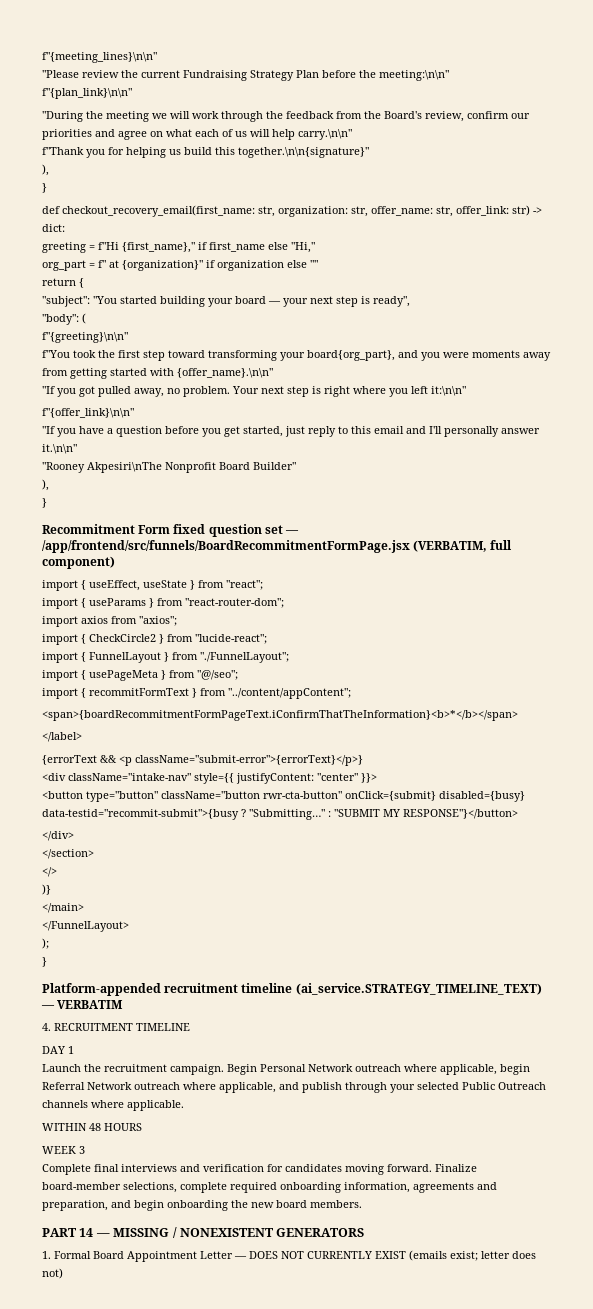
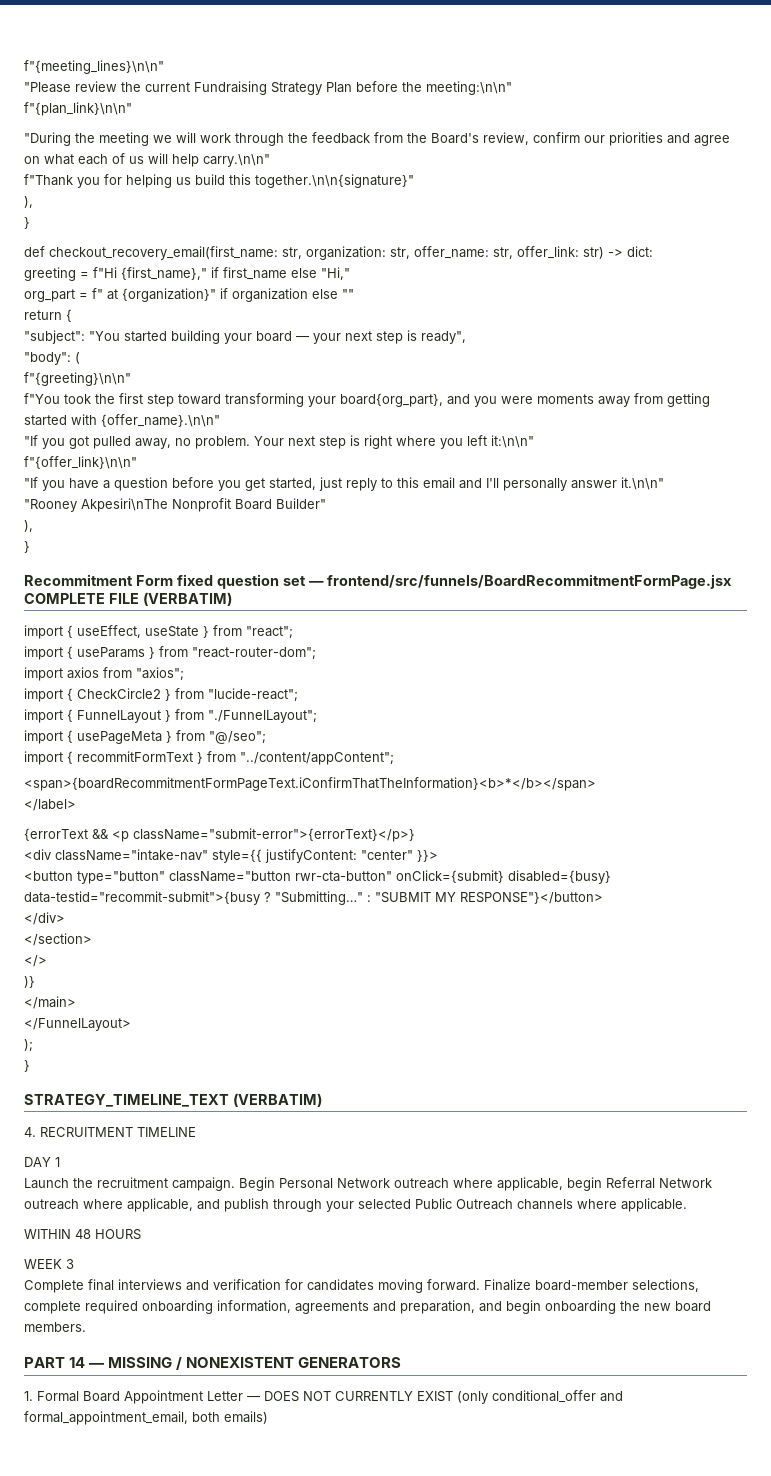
[42,540,513,553] [42,556,115,569] /app/frontend/src/funnels/BoardRecommitmentFormPage.jsx (VERBATIM, full component) -> [327,574,733,589] [24,592,232,606] frontend/src/funnels/BoardRecommitmentFormPage.jsx COMPLETE FILE (VERBATIM)
[42,983,542,996] [41,1000,124,1009] Platform-appended recruitment timeline (ai_service.STRATEGY_TIMELINE_TEXT) — VERBATIM -> [24,1093,322,1107] STRATEGY_TIMELINE_TEXT (VERBATIM)
[409,1250,536,1261] [42,1268,63,1279] (emails exist; letter does not) -> [457,1390,623,1404] [24,1411,268,1425] (only conditional_offer and formal_appointment_email, both emails)

